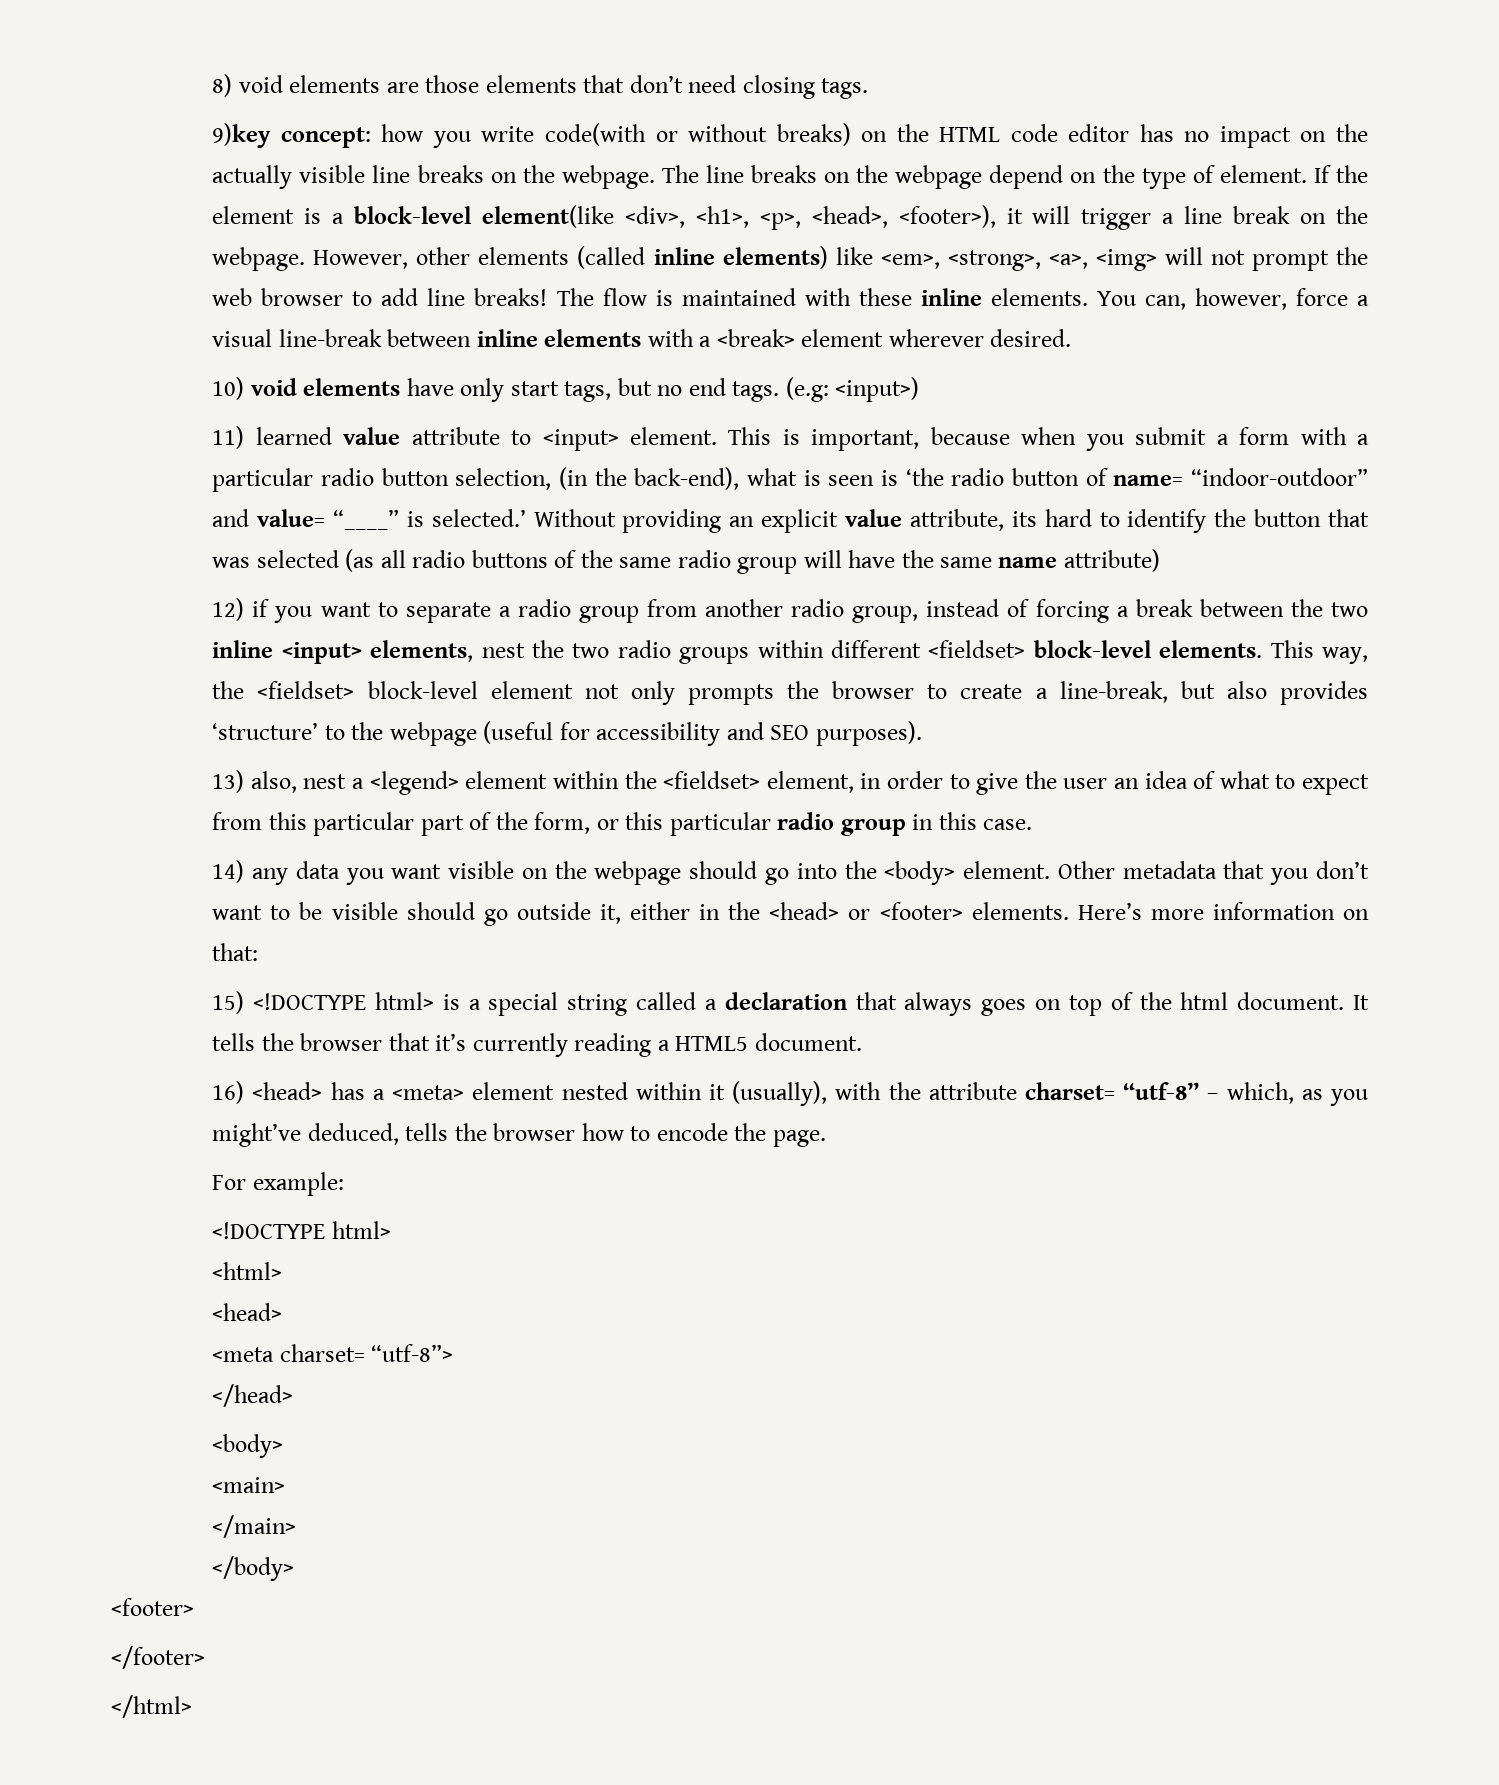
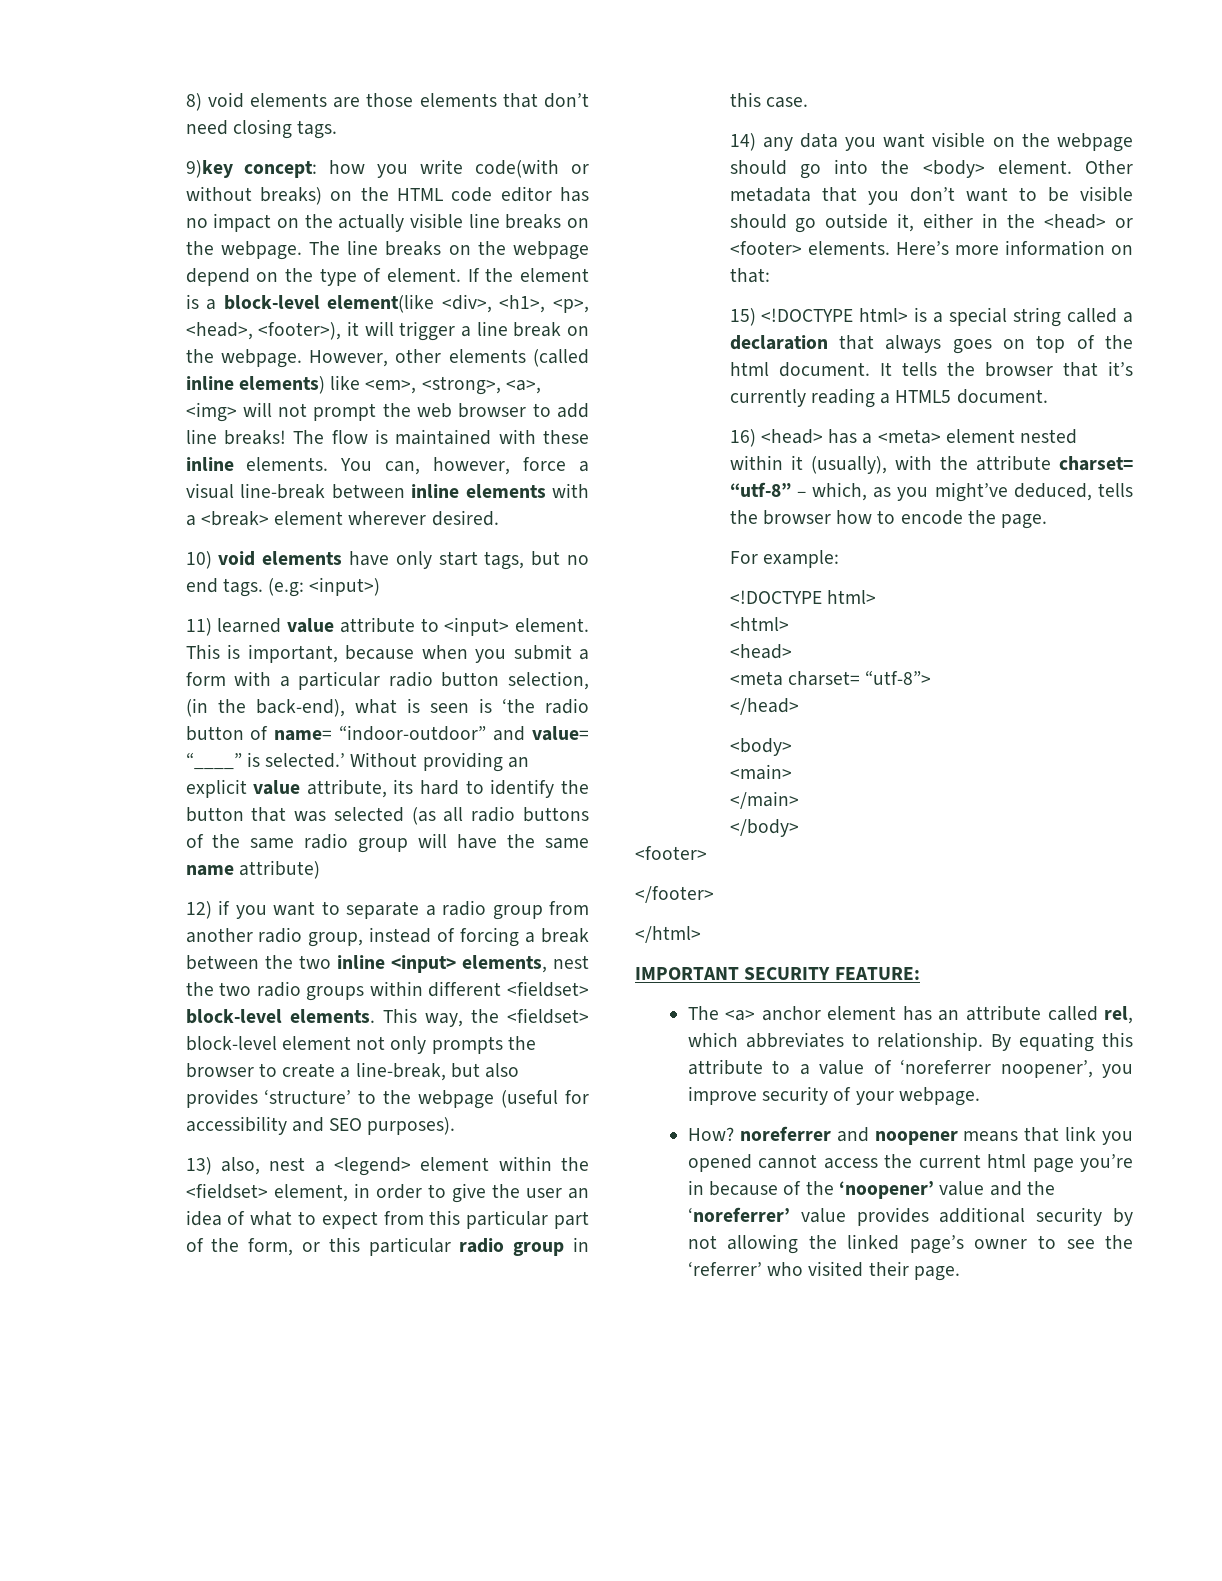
(192, 1706) none -> [635,967,920,980] [687,1005,1133,1024] [687,1032,1133,1052] [687,1059,1133,1078] [687,1086,981,1106] [687,1126,1133,1145] [687,1154,1133,1173] [687,1180,1055,1199] [687,1207,1133,1226] [687,1234,1133,1254] [687,1261,961,1281] // IMPORTANT SECURITY FEATURE: // The <a> anchor element has an attribute called rel, which abbreviates to relationship. By equating this attribute to a value of ‘noreferrer noopener’, you improve security of your webpage. // How? noreferrer and noopener means that link you opened cannot access the current html page you’re in because of the ‘noopener’ value and the ‘noreferrer’ value provides additional security by not allowing the linked page’s owner to see the ‘referrer’ who visited their page.

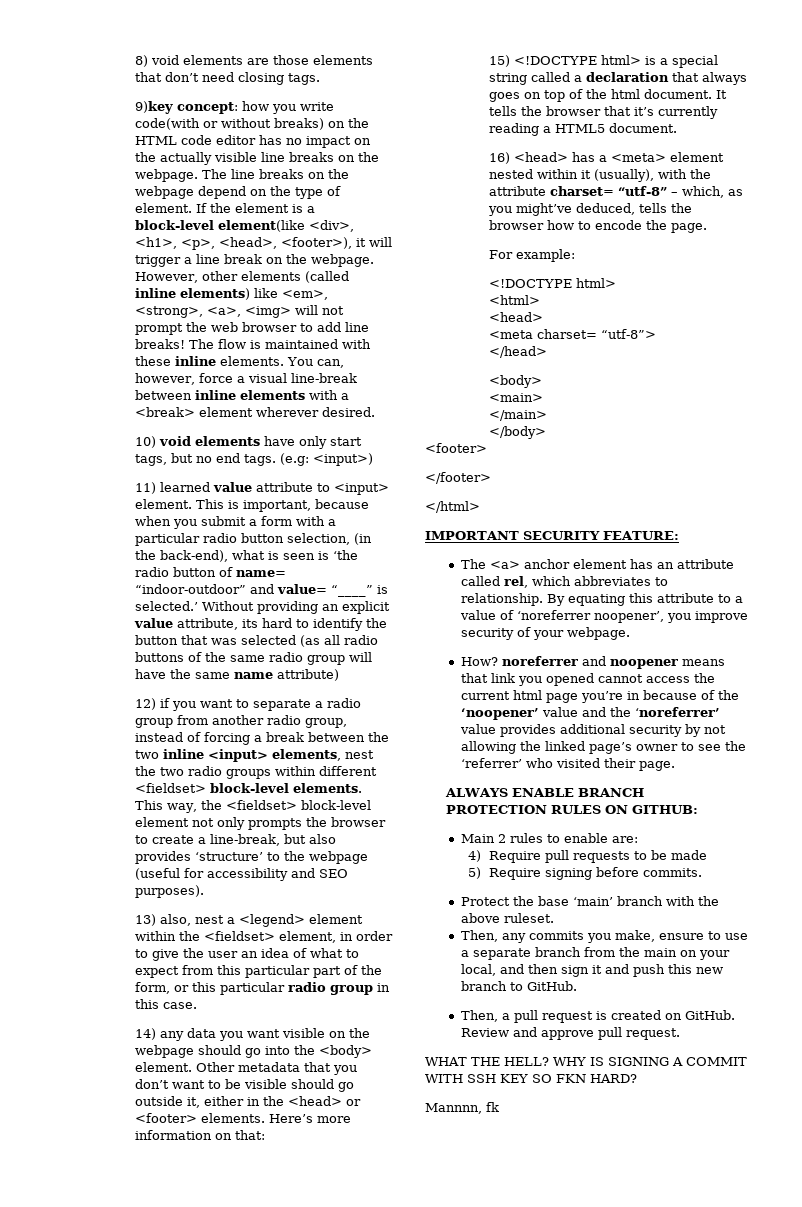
(961, 1273) none -> [445,788,645,797] [446,805,699,814] [460,833,638,843] [467,850,708,863] [467,867,703,880] [460,896,719,906] [460,913,554,923] [460,930,748,943] [460,947,730,960] [460,964,723,977] [460,981,577,991] [460,1010,735,1023] [460,1027,680,1040] [425,1057,747,1066] [425,1074,637,1083] [425,1102,499,1114] // ALWAYS ENABLE BRANCH PROTECTION RULES ON GITHUB: // Main 2 rules to enable are: // 4) Require pull requests to be made // 5) Require signing before commits. // Protect the base ‘main’ branch with the above ruleset. // Then, any commits you make, ensure to use a separate branch from the main on your local, and then sign it and push this new branch to GitHub. // Then, a pull request is created on GitHub. Review and approve pull request. // WHAT THE HELL? WHY IS SIGNING A COMMIT WITH SSH KEY SO FKN HARD? // Mannnn, fk

